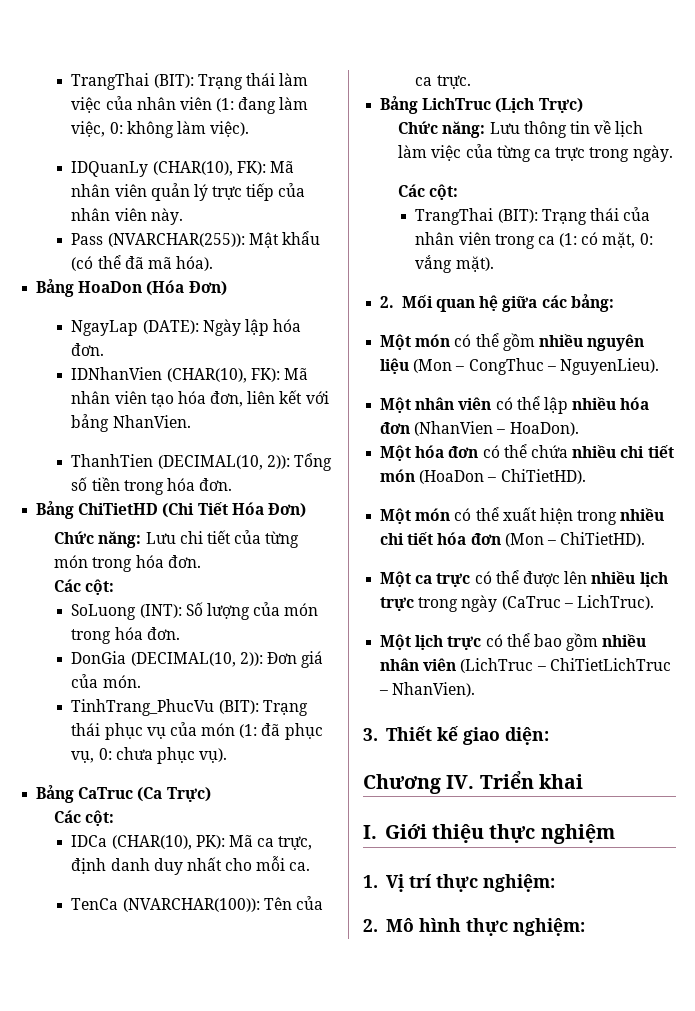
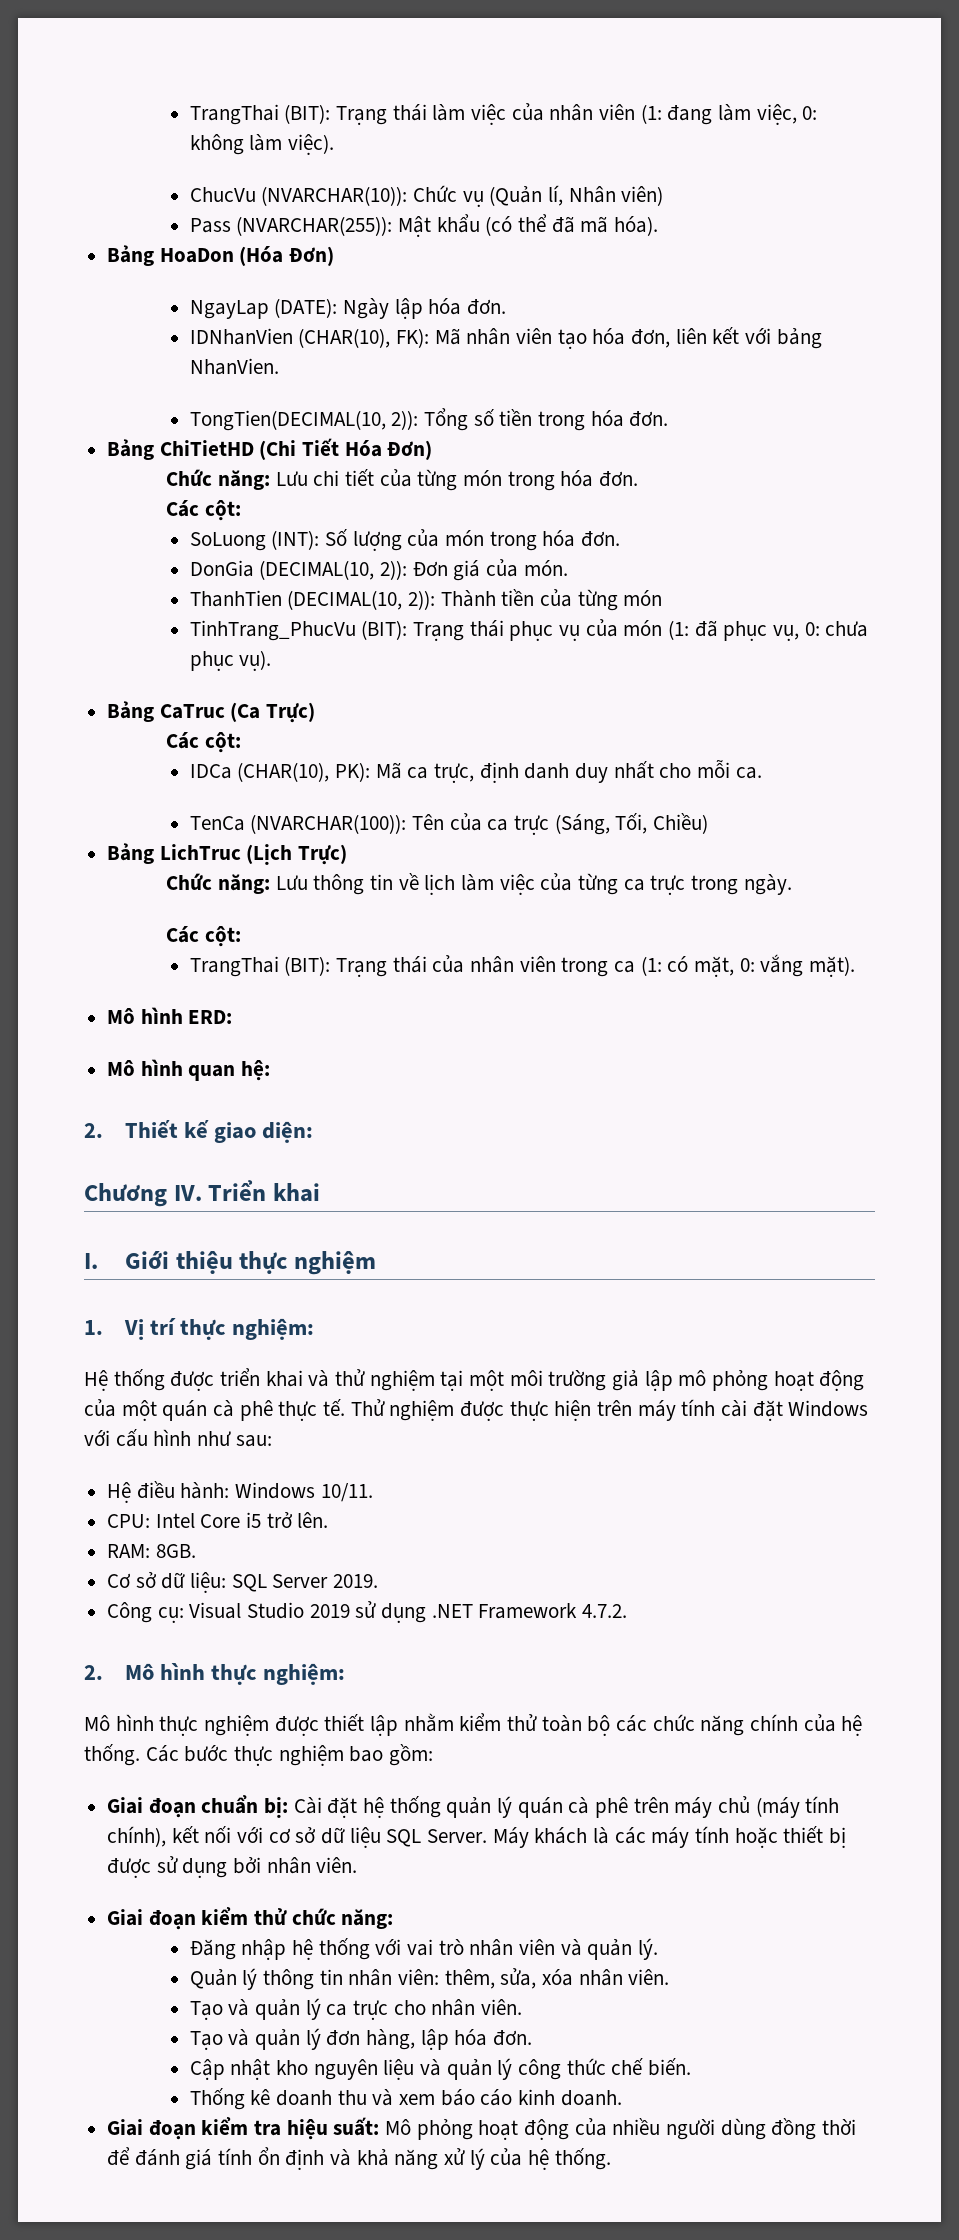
[71,161,294,177] [71,183,306,201] [71,208,183,225] IDQuanLy (CHAR(10), FK): Mã nhân viên quản lý trực tiếp của nhân viên này. -> [189,185,664,207] ChucVu (NVARCHAR(10)): Chức vụ (Quản lí, Nhân viên)
[71,454,263,470] ThanhTien (DECIMAL(10, -> [189,410,386,431] TongTien(DECIMAL(10,
(141, 681) none -> [189,589,663,611] // ThanhTien (DECIMAL(10, 2)): Thành tiền của từng món
[436,75,471,89] trực. -> [513,813,708,835] trực (Sáng, Tối, Chiều)
[380,294,614,312] [380,333,645,351] [380,358,659,375] [380,396,650,414] [380,421,579,436] [380,444,674,461] [380,469,586,484] [380,507,665,525] [380,532,646,547] [380,570,668,587] [380,595,654,612] [380,633,647,651] [380,658,671,673] [379,682,476,697] [363,728,378,741] 2. Mối quan hệ giữa các bảng: // Một món có thể gồm nhiều nguyên liệu (Mon – CongThuc – NguyenLieu). // Một nhân viên có thể lập nhiều hóa đơn (NhanVien – HoaDon). // Một hóa đơn có thể chứa nhiều chi tiết món (HoaDon – ChiTietHD). // Một món có thể xuất hiện trong nhiều chi tiết hóa đơn (Mon – ChiTietHD). // Một ca trực có thể được lên nhiều lịch trực trong ngày (CaTruc – LichTruc). // Một lịch trực có thể bao gồm nhiều nhân viên (LichTruc – ChiTietLichTruc – NhanVien). // 3. -> [107,1007,233,1024] [107,1059,271,1081] [84,1123,103,1138] Mô hình ERD: // Mô hình quan hệ: // 2.
(555, 883) none -> [84,1368,865,1391] [84,1399,869,1421] [84,1429,272,1447] [107,1481,373,1503] [107,1511,329,1528] [107,1544,196,1558] [107,1571,379,1593] [107,1601,628,1623] // Hệ thống được triển khai và thử nghiệm tại một môi trường giả lập mô phỏng hoạt động của một quán cà phê thực tế. Thử nghiệm được thực hiện trên máy tính cài đặt Windows với cấu hình như sau: // Hệ điều hành: Windows 10/11. // CPU: Intel Core i5 trở lên. // RAM: 8GB. // Cơ sở dữ liệu: SQL Server 2019. // Công cụ: Visual Studio 2019 sử dụng .NET Framework 4.7.2.
(585, 927) none -> [84,1713,863,1736] [84,1744,434,1766] [107,1795,840,1818] [107,1826,847,1848] [107,1856,358,1878] [107,1907,394,1930] [189,1938,658,1960] [189,1968,670,1990] [189,1998,522,2020] [189,2028,532,2050] [189,2058,691,2080] [189,2088,622,2110] [107,2117,857,2140] [107,2147,611,2170] // Mô hình thực nghiệm được thiết lập nhằm kiểm thử toàn bộ các chức năng chính của hệ thống. Các bước thực nghiệm bao gồm: // Giai đoạn chuẩn bị: Cài đặt hệ thống quản lý quán cà phê trên máy chủ (máy tính chính), kết nối với cơ sở dữ liệu SQL Server. Máy khách là các máy tính hoặc thiết bị được sử dụng bởi nhân viên. // Giai đoạn kiểm thử chức năng: // Đăng nhập hệ thống với vai trò nhân viên và quản lý. // Quản lý thông tin nhân viên: thêm, sửa, xóa nhân viên. // Tạo và quản lý ca trực cho nhân viên. // Tạo và quản lý đơn hàng, lập hóa đơn. // Cập nhật kho nguyên liệu và quản lý công thức chế biến. // Thống kê doanh thu và xem báo cáo kinh doanh. // Giai đoạn kiểm tra hiệu suất: Mô phỏng hoạt động của nhiều người dùng đồng thời để đánh giá tính ổn định và khả năng xử lý của hệ thống.

